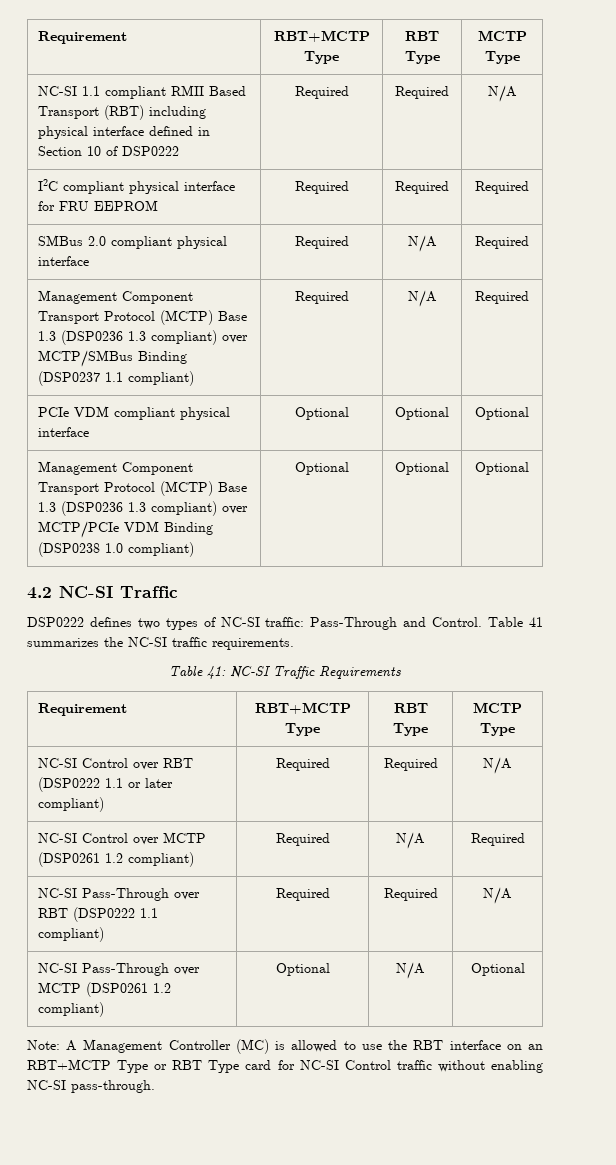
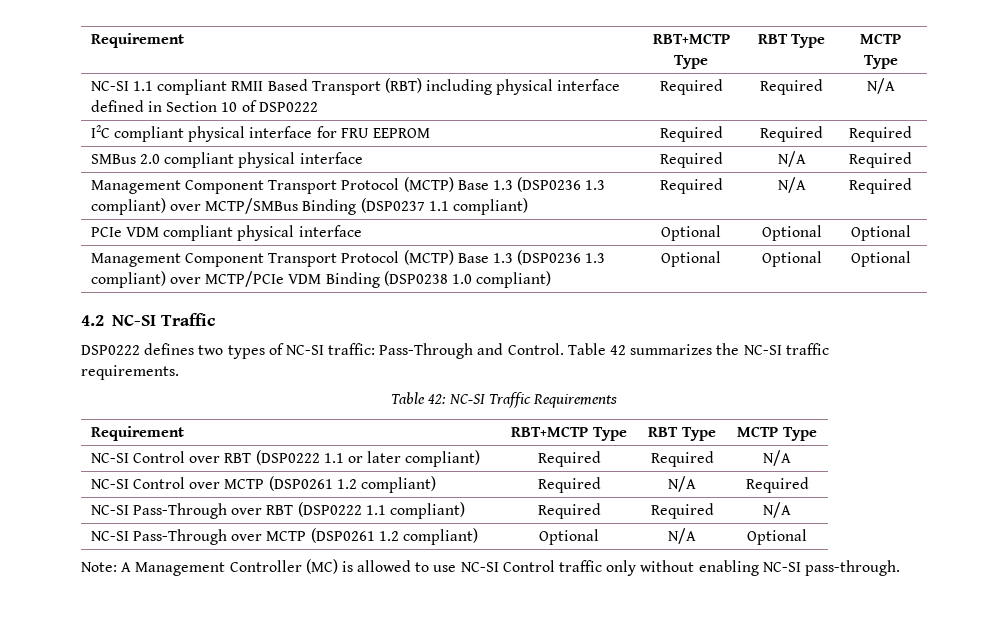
[529,617,544,627] 41 -> [610,345,627,355] 42
[207,666,226,679] 41: -> [428,394,447,404] 42:
[388,1040,543,1050] [27,1059,295,1073] the RBT interface on an RBT+MCTP Type or RBT Type card for -> (457, 568) none
(432, 1065) none -> [606,560,637,576] only

